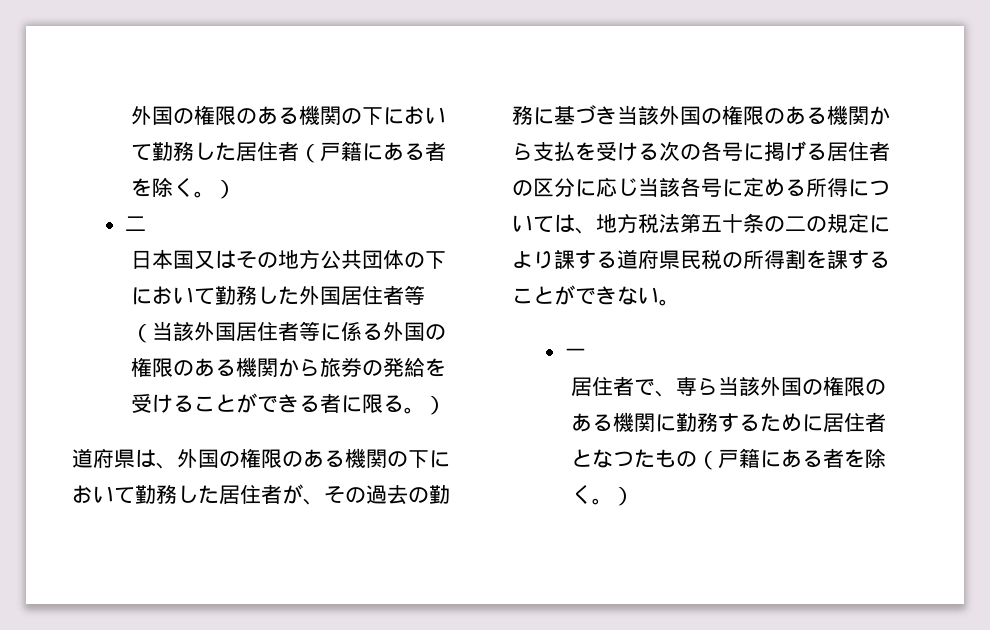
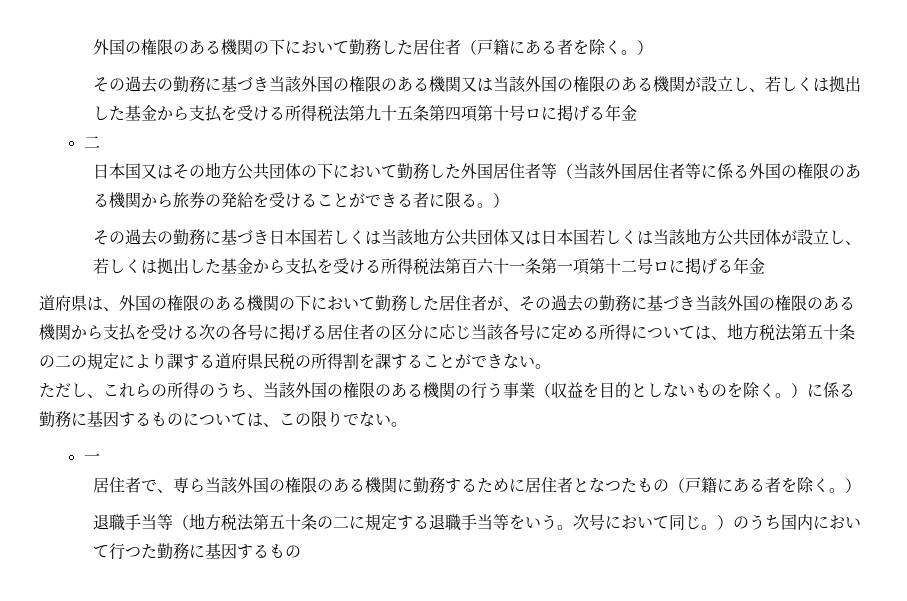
(237, 189) none -> [93,76,862,93] [93,104,638,122] // その過去の勤務に基づき当該外国の権限のある機関又は当該外国の権限のある機関が設立し、若しくは拠出した基金から支払を受ける所得税法第九十五条第四項第十号ロに掲げる年金
(447, 405) none -> [93,228,862,246] [93,257,766,275] // その過去の勤務に基づき日本国若しくは当該地方公共団体又は日本国若しくは当該地方公共団体が設立し、若しくは拠出した基金から支払を受ける所得税法第百六十一条第一項第十二号ロに掲げる年金
(680, 302) none -> [39,382,855,399] [39,411,407,427] // ただし、これらの所得のうち、当該外国の権限のある機関の行う事業（収益を目的としないものを除く。）に係る勤務に基因するものについては、この限りでない。
(635, 496) none -> [93,513,862,531] [93,543,302,560] // 退職手当等（地方税法第五十条の二に規定する退職手当等をいう。次号において同じ。）のうち国内において行つた勤務に基因するもの

